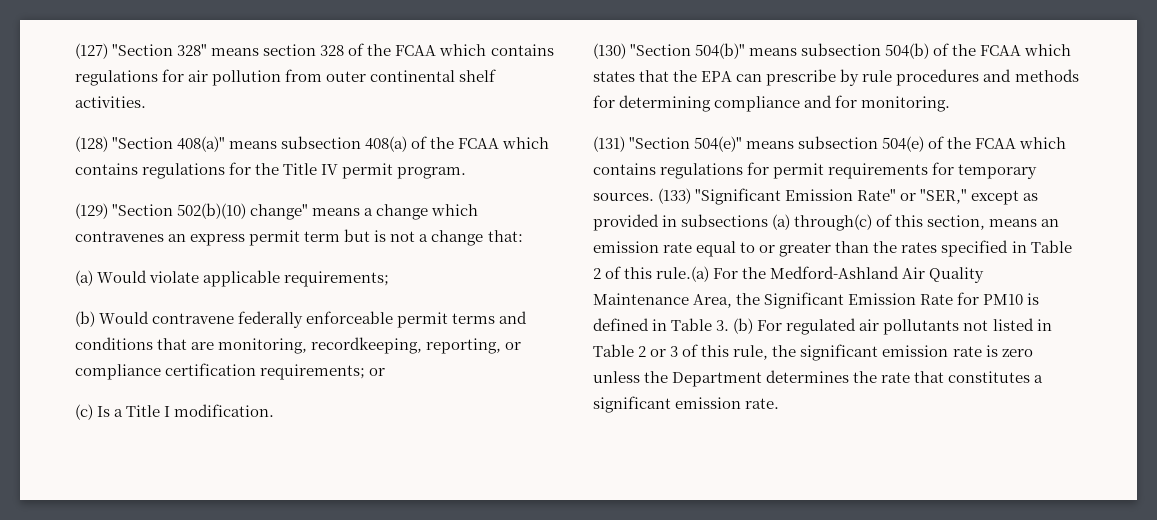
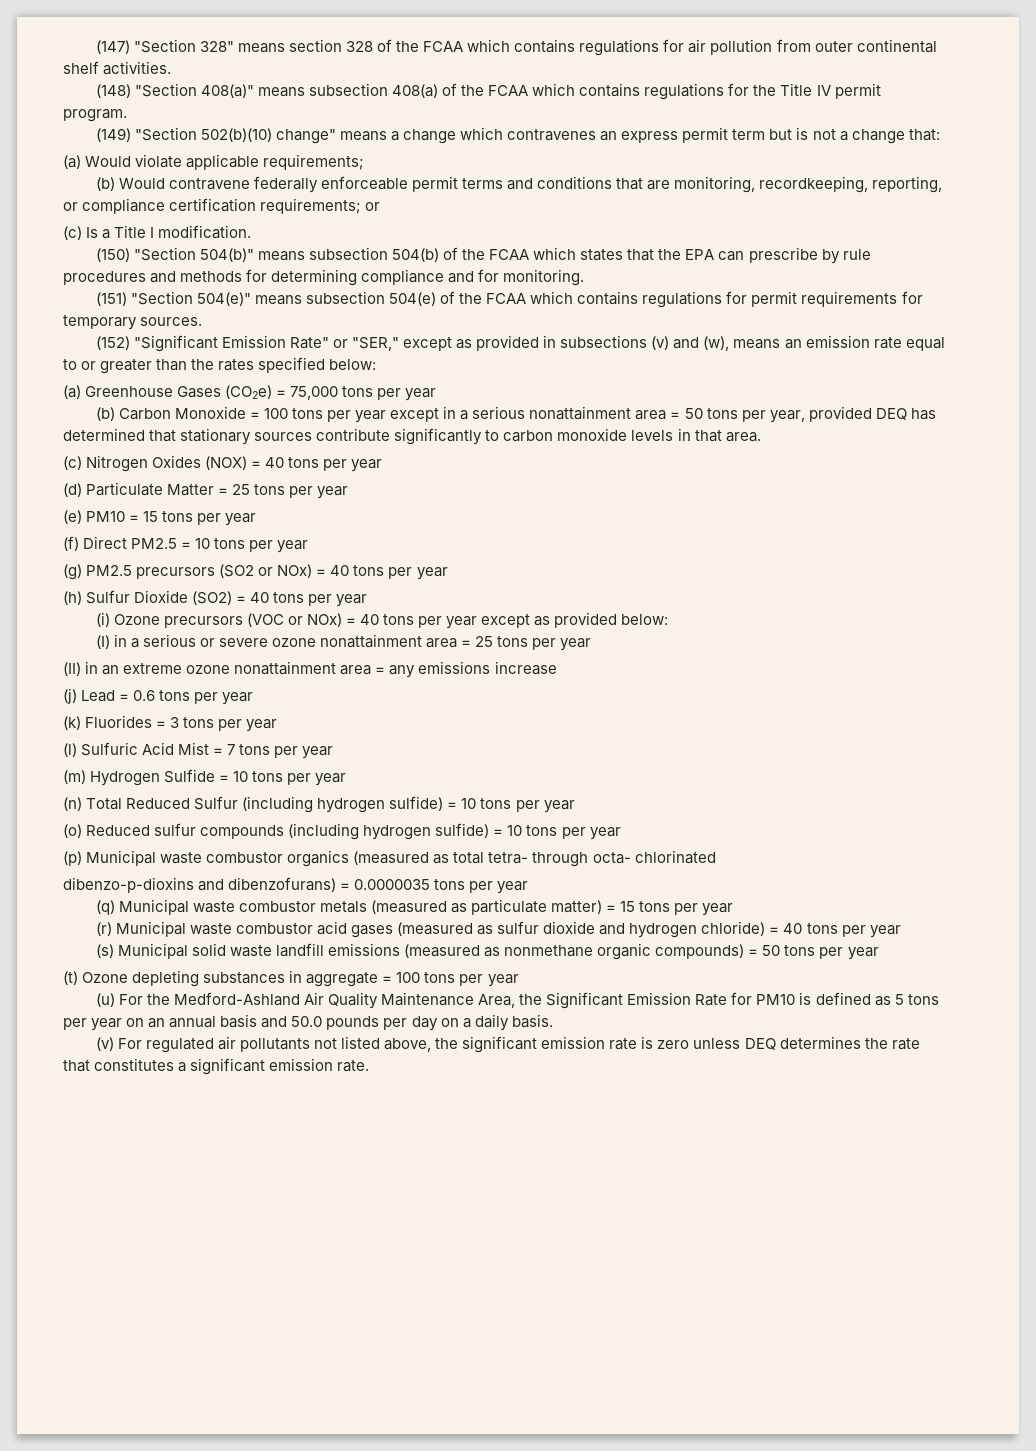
[75,43,108,59] (127) -> [95,40,130,54] (147)
[75,136,108,152] (128) -> [95,84,131,98] (148)
[75,203,108,219] (129) -> [95,128,131,142] (149)
[593,43,626,59] (130) -> [95,248,130,262] (150)
[593,136,625,152] (131) -> [95,292,127,306] (151)
[658,188,692,204] (133) -> [95,336,130,350] // (152)
[772,214,986,231] (a) through(c) of this section, -> [651,336,730,351] (v) and (w),
[1011,240,1072,253] [593,266,710,282] in Table 2 of this rule.(a) -> [329,359,377,370] [63,385,437,401] [95,406,936,423] [63,428,761,445] [63,455,383,472] [63,482,349,499] [63,510,257,526] [63,536,309,553] [63,564,448,580] [63,590,368,607] [95,612,669,629] [95,634,592,651] [63,661,557,678] [63,688,254,705] [63,715,278,732] [63,742,334,759] [63,769,347,786] [63,796,575,813] [63,823,621,840] [63,850,716,867] [63,877,529,894] [95,899,734,916] [95,921,901,938] [95,943,879,960] [63,970,519,987] [95,993,115,1007] below: // (a) Greenhouse Gases (CO2e) = 75,000 tons per year // (b) Carbon Monoxide = 100 tons per year except in a serious nonattainment area = 50 tons per year, provided DEQ has determined that stationary sources contribute significantly to carbon monoxide levels in that area. // (c) Nitrogen Oxides (NOX) = 40 tons per year // (d) Particulate Matter = 25 tons per year // (e) PM10 = 15 tons per year // (f) Direct PM2.5 = 10 tons per year // (g) PM2.5 precursors (SO2 or NOx) = 40 tons per year // (h) Sulfur Dioxide (SO2) = 40 tons per year // (i) Ozone precursors (VOC or NOx) = 40 tons per year except as provided below: // (I) in a serious or severe ozone nonattainment area = 25 tons per year // (II) in an extreme ozone nonattainment area = any emissions increase // (j) Lead = 0.6 tons per year // (k) Fluorides = 3 tons per year // (l) Sulfuric Acid Mist = 7 tons per year // (m) Hydrogen Sulfide = 10 tons per year // (n) Total Reduced Sulfur (including hydrogen sulfide) = 10 tons per year // (o) Reduced sulfur compounds (including hydrogen sulfide) = 10 tons per year // (p) Municipal waste combustor organics (measured as total tetra- through octa- chlorinated // dibenzo-p-dioxins and dibenzofurans) = 0.0000035 tons per year // (q) Municipal waste combustor metals (measured as particulate matter) = 15 tons per year // (r) Municipal waste combustor acid gases (measured as sulfur dioxide and hydrogen chloride) = 40 tons per year // (s) Municipal solid waste landfill emissions (measured as nonmethane organic compounds) = 50 tons per year // (t) Ozone depleting substances in aggregate = 100 tons per year // (u)
[652,318,754,334] in Table 3. (b) -> [874,994,939,1006] [63,1014,553,1031] [95,1037,114,1051] as 5 tons per year on an annual basis and 50.0 pounds per day on a daily basis. // (v)
[1036,319,1052,331] [593,344,769,360] in Table 2 or 3 of this rule, -> [384,1038,432,1052] above,
[644,371,763,387] the Department -> [744,1038,776,1050] DEQ

